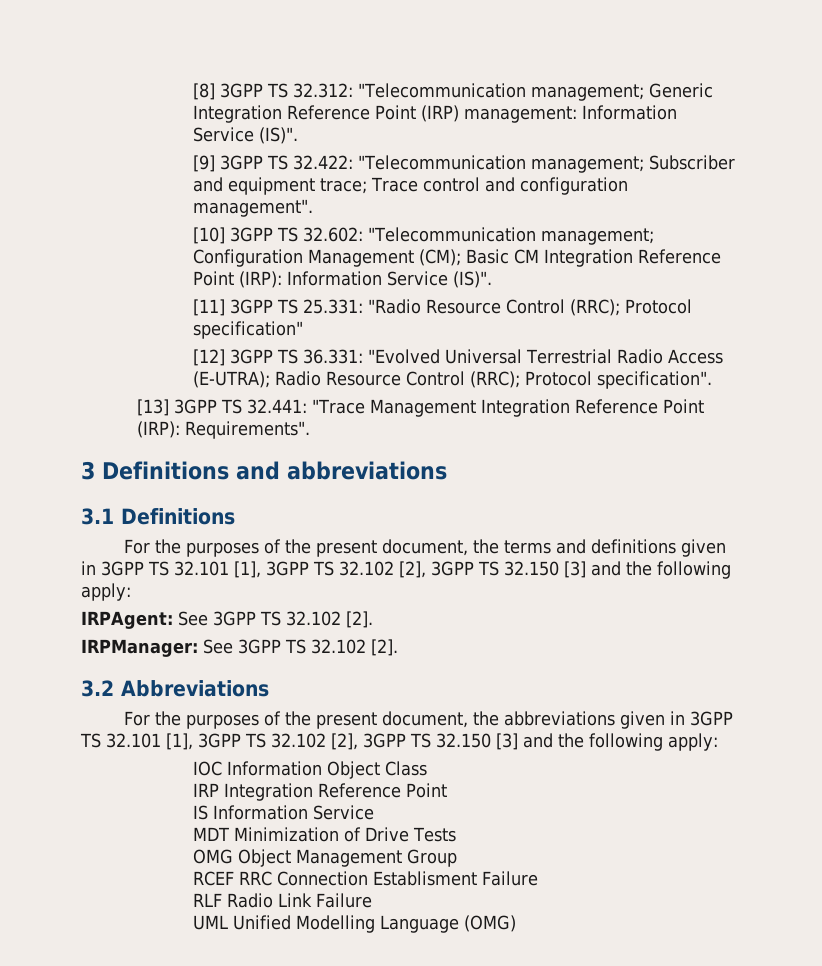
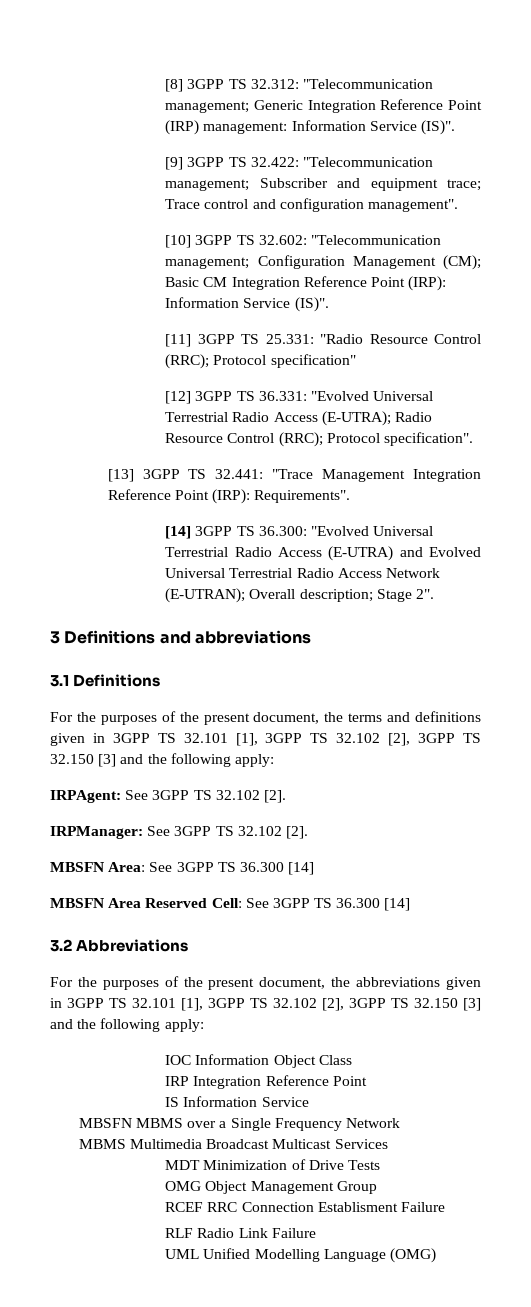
(310, 430) none -> [165,526,434,539] [165,546,482,561] [165,568,441,578] [165,588,435,603] // [14] 3GPP TS 36.300: "Evolved Universal Terrestrial Radio Access (E-UTRA) and Evolved Universal Terrestrial Radio Access Network (E-UTRAN); Overall description; Stage 2".
(398, 647) none -> [50,862,315,875] [50,898,411,911] // MBSFN Area: See 3GPP TS 36.300 [14] // MBSFN Area Reserved Cell: See 3GPP TS 36.300 [14]
(374, 812) none -> [78,1118,400,1131] [78,1139,388,1149] // MBSFN MBMS over a Single Frequency Network // MBMS Multimedia Broadcast Multicast Services

